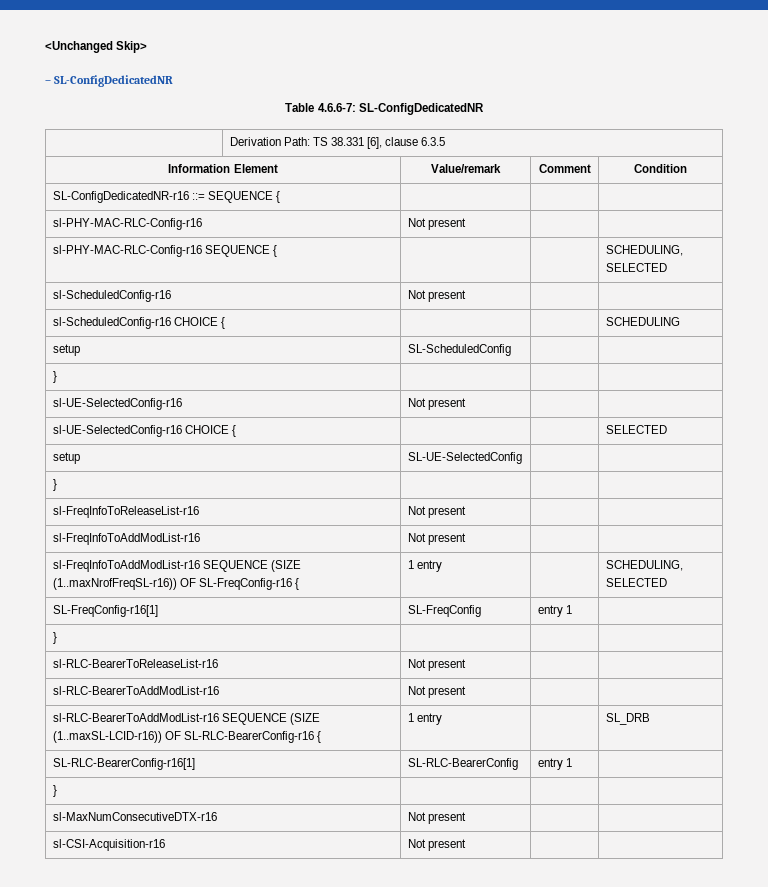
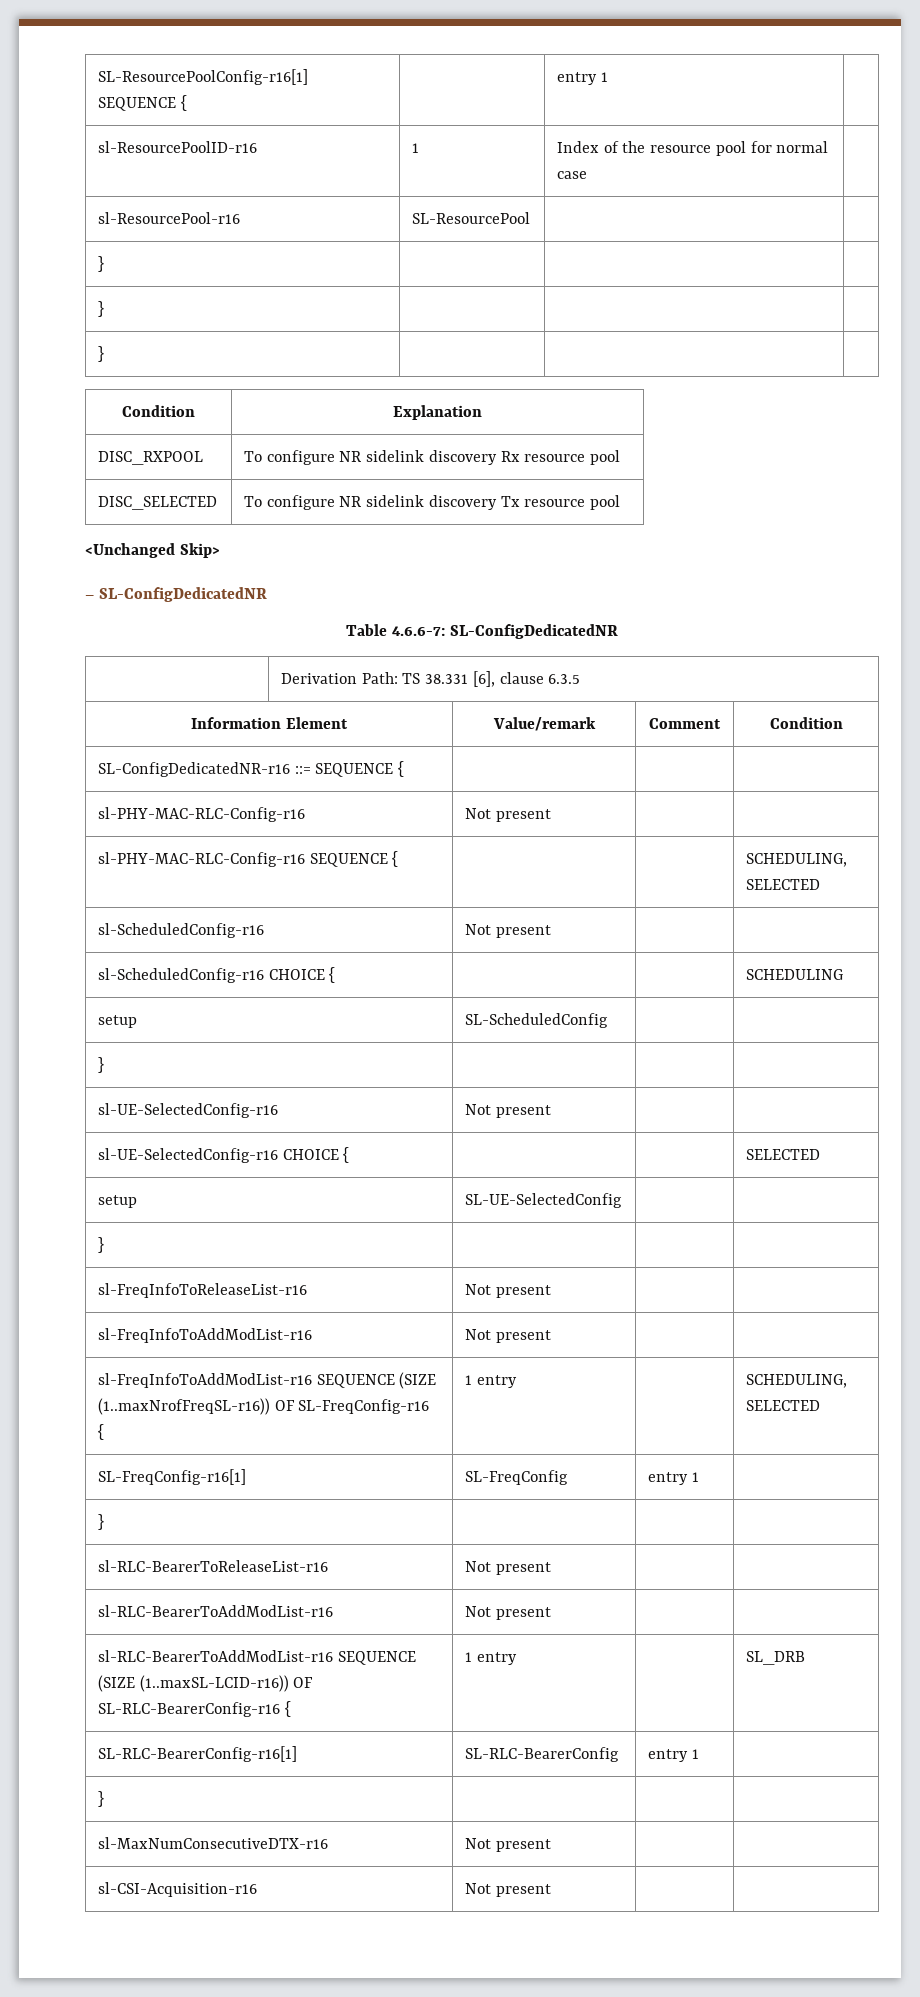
(45, 47) none -> [98,69,309,85] [98,95,187,111] [557,72,608,85] [98,141,258,153] [412,143,420,153] [557,141,829,156] [557,171,588,179] [98,212,241,224] [412,212,531,224] [98,256,105,272] [98,301,105,317] [98,346,105,362] [122,405,195,417] [393,405,483,420] [98,451,204,465] [244,450,621,465] [98,496,218,510] [244,495,621,510] SL-ResourcePoolConfig-r16[1] SEQUENCE { | | entry 1 | // sl-ResourcePoolID-r16 | 1 | Index of the resource pool for normal case | // sl-ResourcePool-r16 | SL-ResourcePool | | // } | | | // } | | | // } | | | // Condition | Explanation // DISC_RXPOOL | To configure NR sidelink discovery Rx resource pool // DISC_SELECTED | To configure NR sidelink discovery Tx resource pool //

